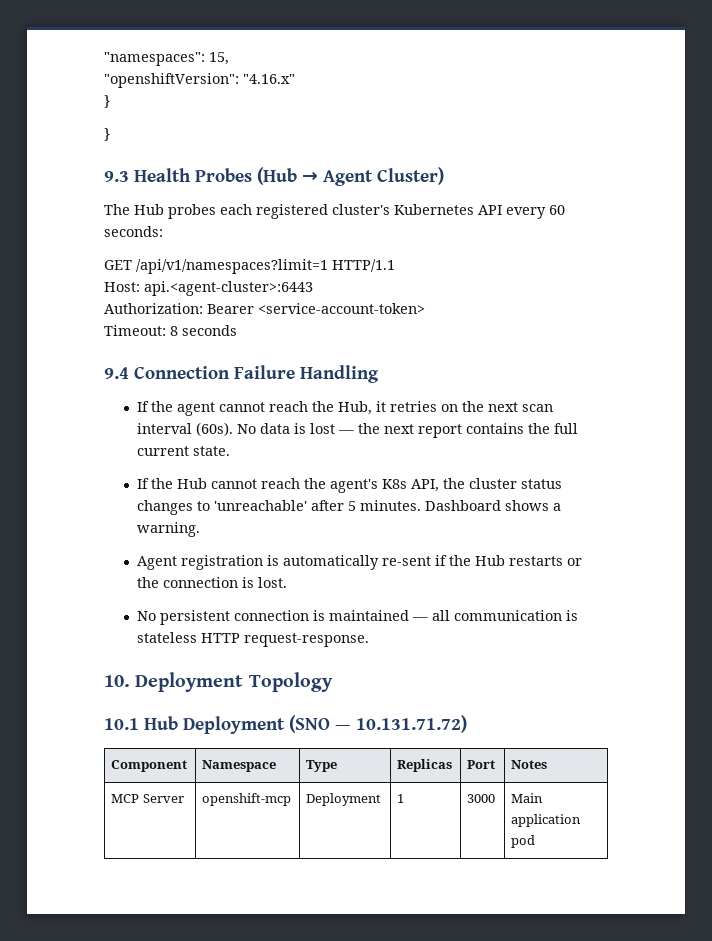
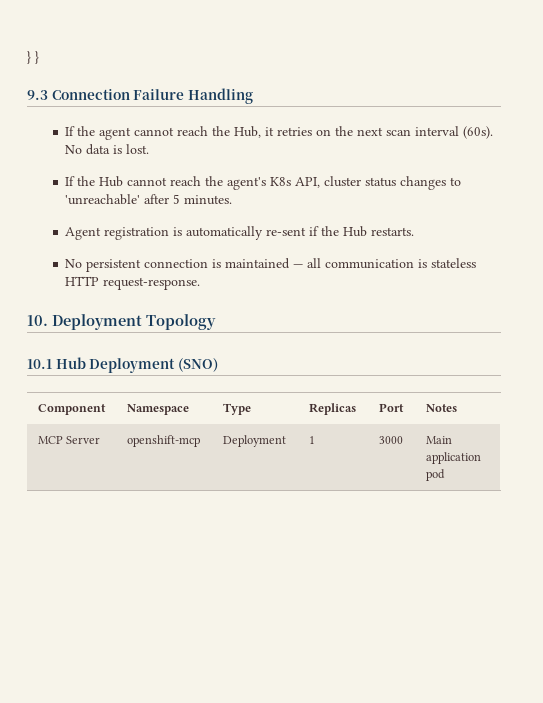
[104,52,229,66] [104,73,295,88] [104,95,110,108] "namespaces": 15, // "openshiftVersion": "4.16.x" // } // -> [27,51,31,64] }
[134,167,444,186] [104,204,565,219] [104,226,163,237] [104,259,395,274] [104,281,313,296] [104,303,425,314] [104,325,237,336] [104,367,129,379] Health Probes (Hub → Agent Cluster) // The Hub probes each registered cluster's Kubernetes API every 60 seconds: // GET /api/v1/namespaces?limit=1 HTTP/1.1 // Host: api.<agent-cluster>:6443 // Authorization: Bearer <service-account-token> // Timeout: 8 seconds // 9.4 -> (48, 95) none
[310,423,579,438] [137,446,231,456] lost — the next report contains the full current state. -> [126,144,150,154] lost.
[443,478,466,489] the -> (321, 182) none
[425,500,562,511] [137,522,201,537] Dashboard shows a warning. -> (233, 200) none
[509,556,583,566] [137,577,288,588] restarts or the connection is lost. -> [371,227,415,236] restarts.
[289,715,467,733] (SNO — 10.131.71.72) -> [177,358,218,372] (SNO)

